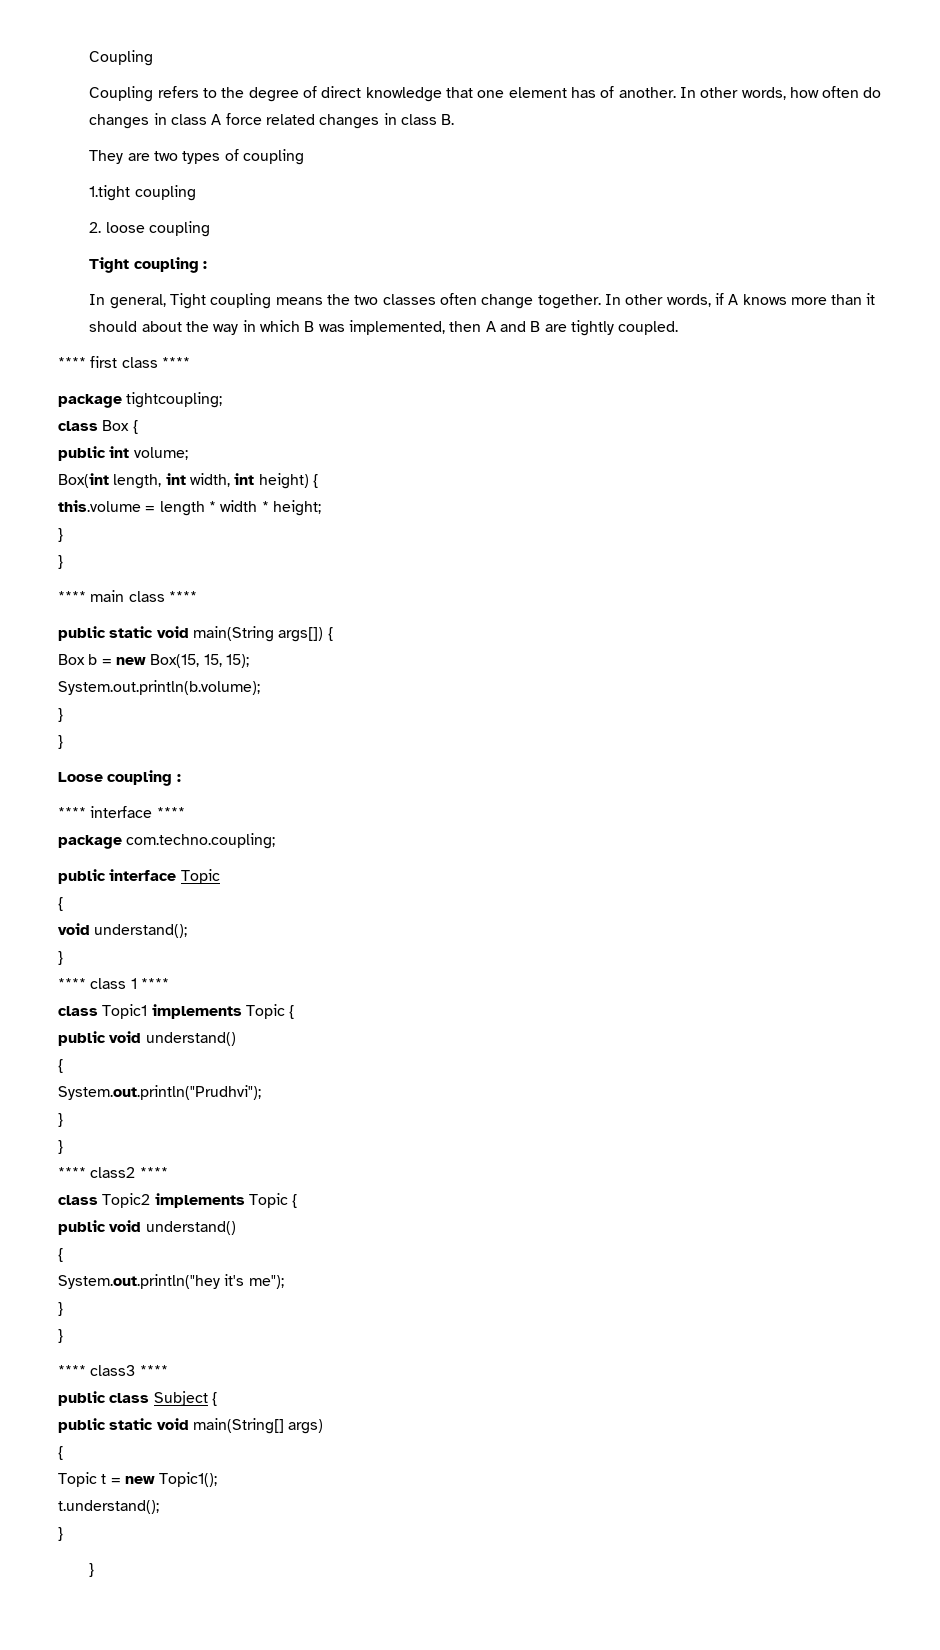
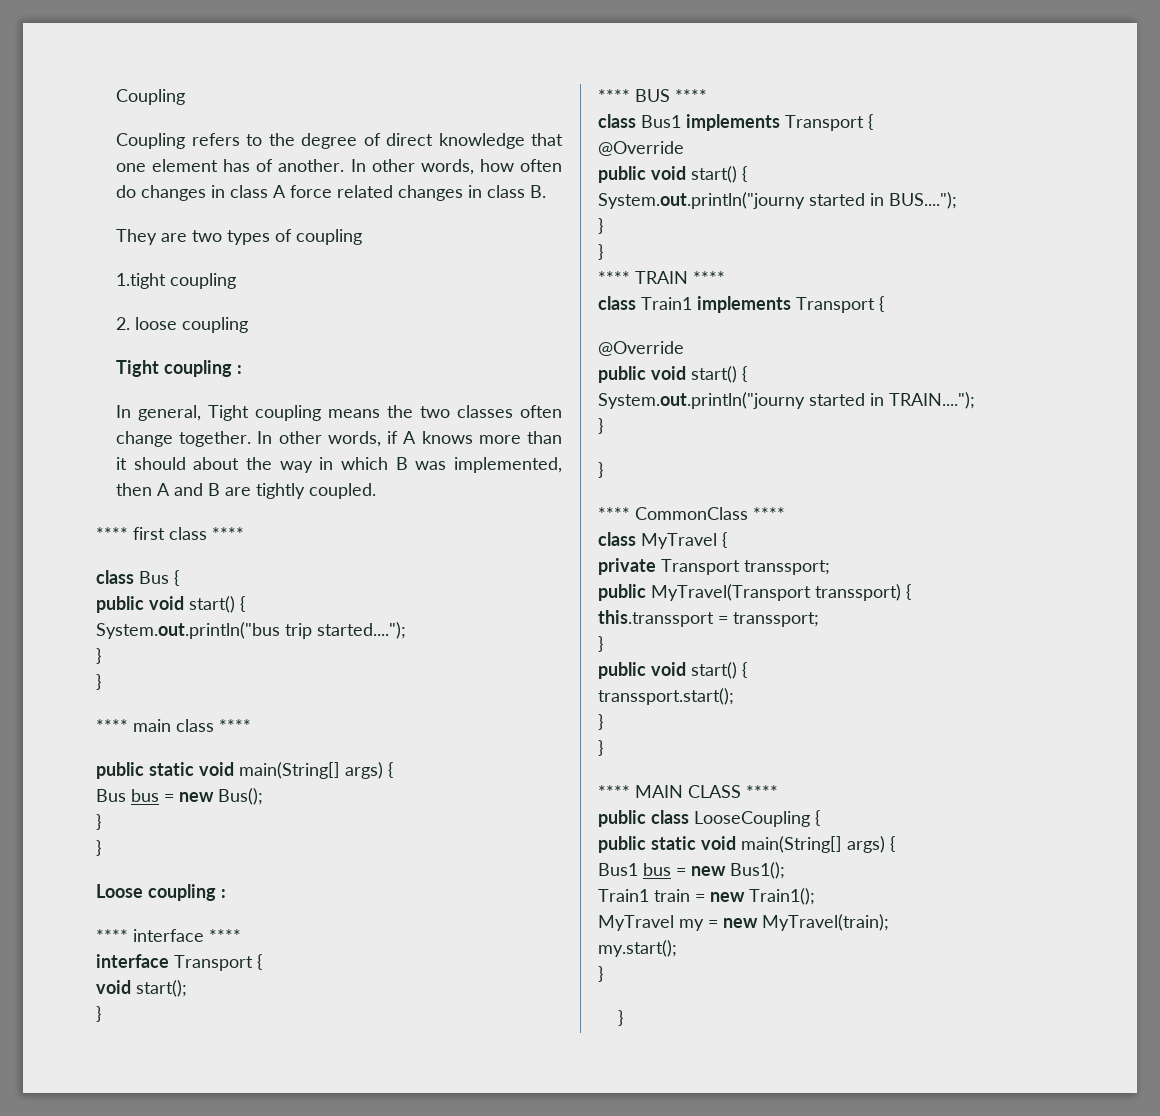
[58,392,223,408] [58,420,138,434] [58,446,188,461] [58,473,318,489] [58,500,321,516] // package tightcoupling; // class Box { // public int volume; // Box(int length, int width, int height) { // this.volume = length * width * height; -> [96,570,179,586] [96,596,245,613] [96,622,406,639] // class Bus { // public void start() { // System.out.println("bus trip started....");
[192,626,333,642] [58,654,249,668] [58,680,260,695] main(String args[]) { // Box b = new Box(15, 15, 15); // System.out.println(b.volume); -> [239,762,393,779] [96,788,263,805] main(String[] args) { // Bus bus = new Bus();
[58,833,276,849] [58,869,220,884] package com.techno.coupling; // public interface Topic // -> [96,954,253,971] interface Transport
[94,924,188,938] [58,951,63,965] [58,978,169,989] [58,1004,295,1019] [58,1031,236,1046] [58,1059,63,1073] [58,1085,261,1100] [58,1113,63,1127] [58,1140,63,1154] [58,1167,168,1178] [58,1193,298,1208] [58,1220,236,1235] [58,1248,63,1262] [58,1274,284,1289] [58,1302,63,1316] [58,1329,63,1343] [58,1365,136,1376] understand(); // } // **** class 1 **** // class Topic1 implements Topic { // public void understand() // { // System.out.println("Prudhvi"); // } // } // **** class2 **** // class Topic2 implements Topic { // public void understand() // { // System.out.println("hey it's me"); // } // } // **** class3 -> [136,980,187,997] [96,1006,101,1022] [598,89,707,102] [598,114,873,131] [598,141,684,156] [598,166,747,183] [598,192,957,209] [598,218,603,234] [598,244,603,260] [598,271,725,284] [598,296,884,313] [598,341,684,356] [598,366,747,383] [598,392,975,409] [598,418,603,434] [598,462,603,478] [598,507,785,520] [598,532,727,549] [598,558,830,575] [598,584,911,601] [598,610,819,627] [598,636,603,652] [598,662,747,679] [598,688,734,705] [598,714,603,730] [598,740,603,756] [598,785,741,798] start(); // } // **** BUS **** // class Bus1 implements Transport { // @Override // public void start() { // System.out.println("journy started in BUS...."); // } // } // **** TRAIN **** // class Train1 implements Transport { // @Override // public void start() { // System.out.println("journy started in TRAIN...."); // } // } // **** CommonClass **** // class MyTravel { // private Transport transsport; // public MyTravel(Transport transsport) { // this.transsport = transsport; // } // public void start() { // transsport.start(); // } // } // **** MAIN CLASS
[153,1391,208,1406] Subject -> [694,811,810,827] LooseCoupling
[58,1446,63,1460] [58,1472,218,1487] [58,1500,159,1514] // { // Topic t = new Topic1(); // t.understand(); -> [890,836,895,852] [598,862,785,879] [598,888,815,905] [598,914,889,931] [598,940,677,957] { // Bus1 bus = new Bus1(); // Train1 train = new Train1(); // MyTravel my = new MyTravel(train); // my.start();

